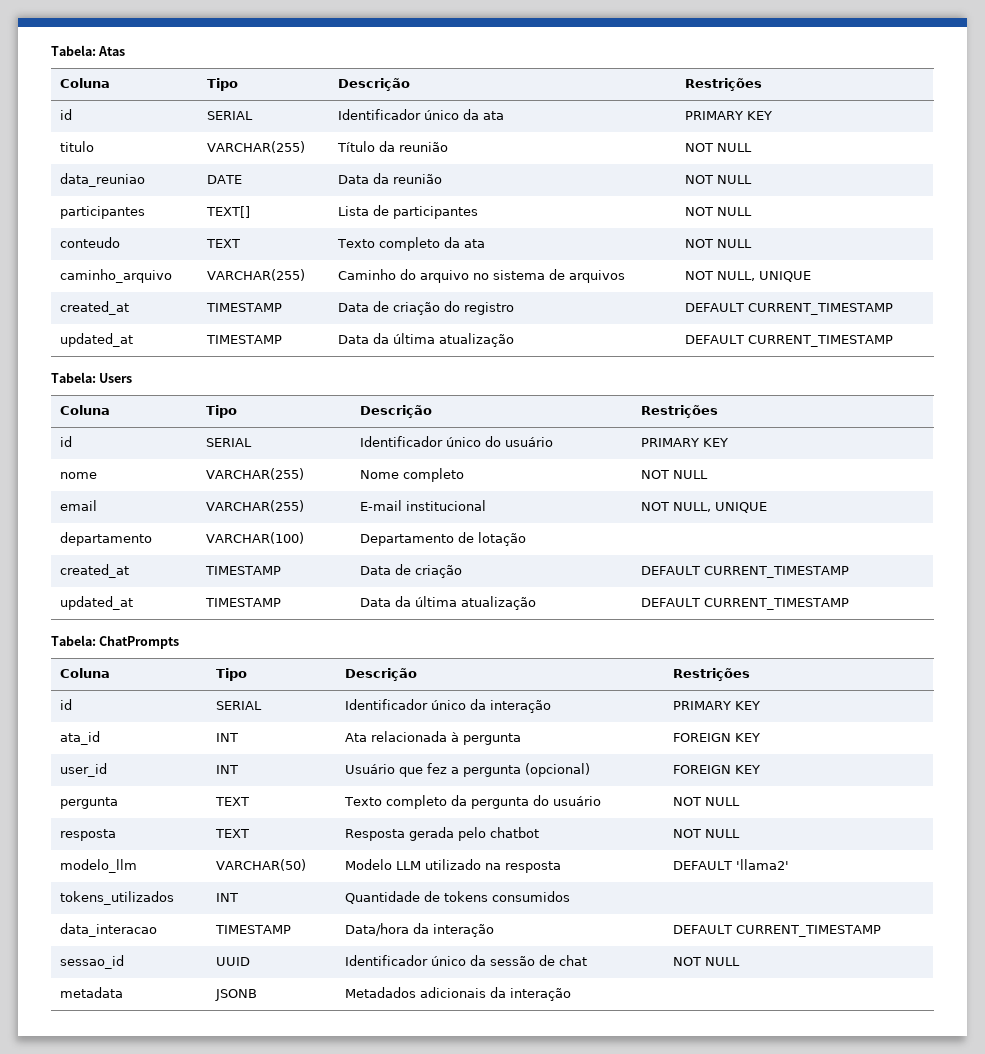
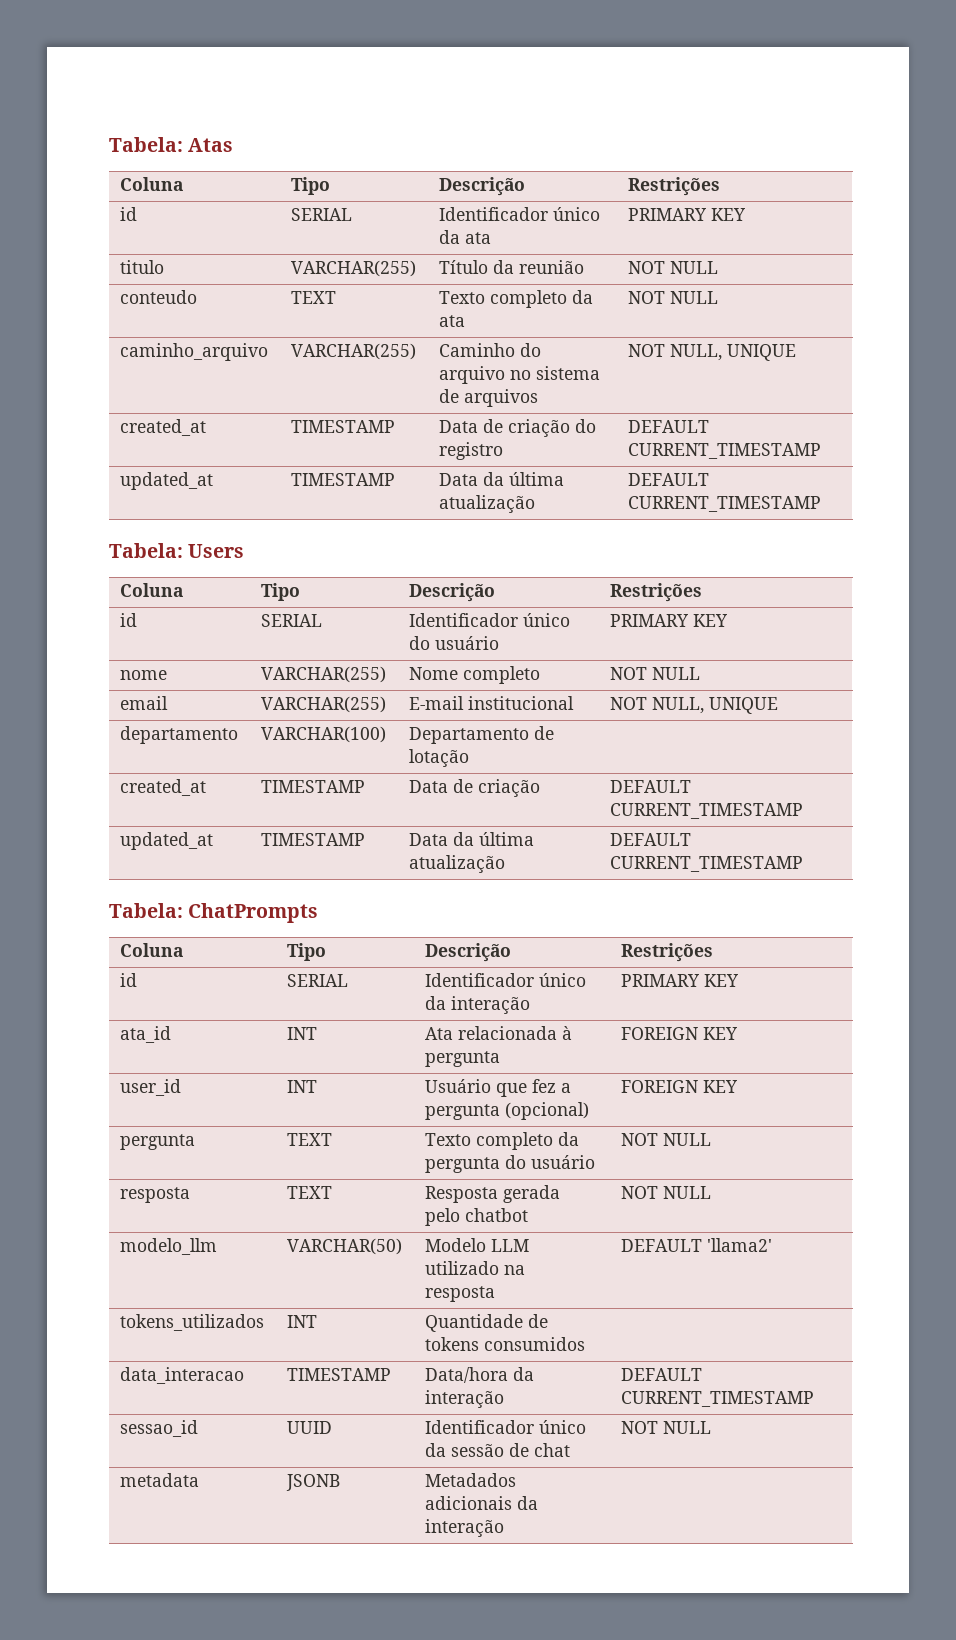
[59,173,145,187] [206,175,242,184] [337,173,442,184] [684,175,752,184] [59,206,145,219] [205,206,250,218] [337,205,478,219] [684,207,752,216] // data_reuniao | DATE | Data da reunião | NOT NULL // participantes | TEXT[] | Lista de participantes | NOT NULL -> (719, 267) none

